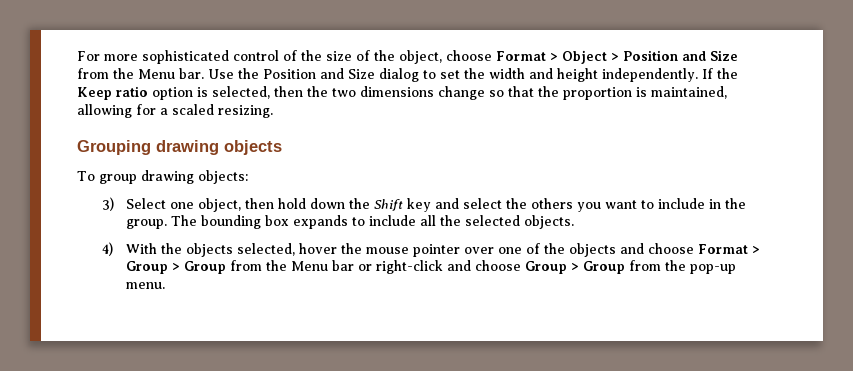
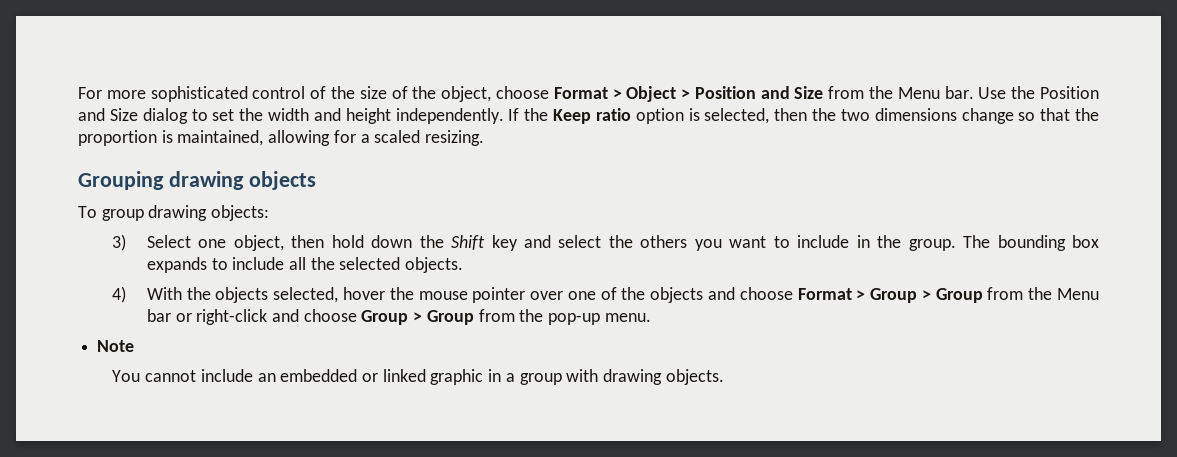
(166, 285) none -> [97,340,135,352] [112,369,724,385] // Note // You cannot include an embedded or linked graphic in a group with drawing objects.

